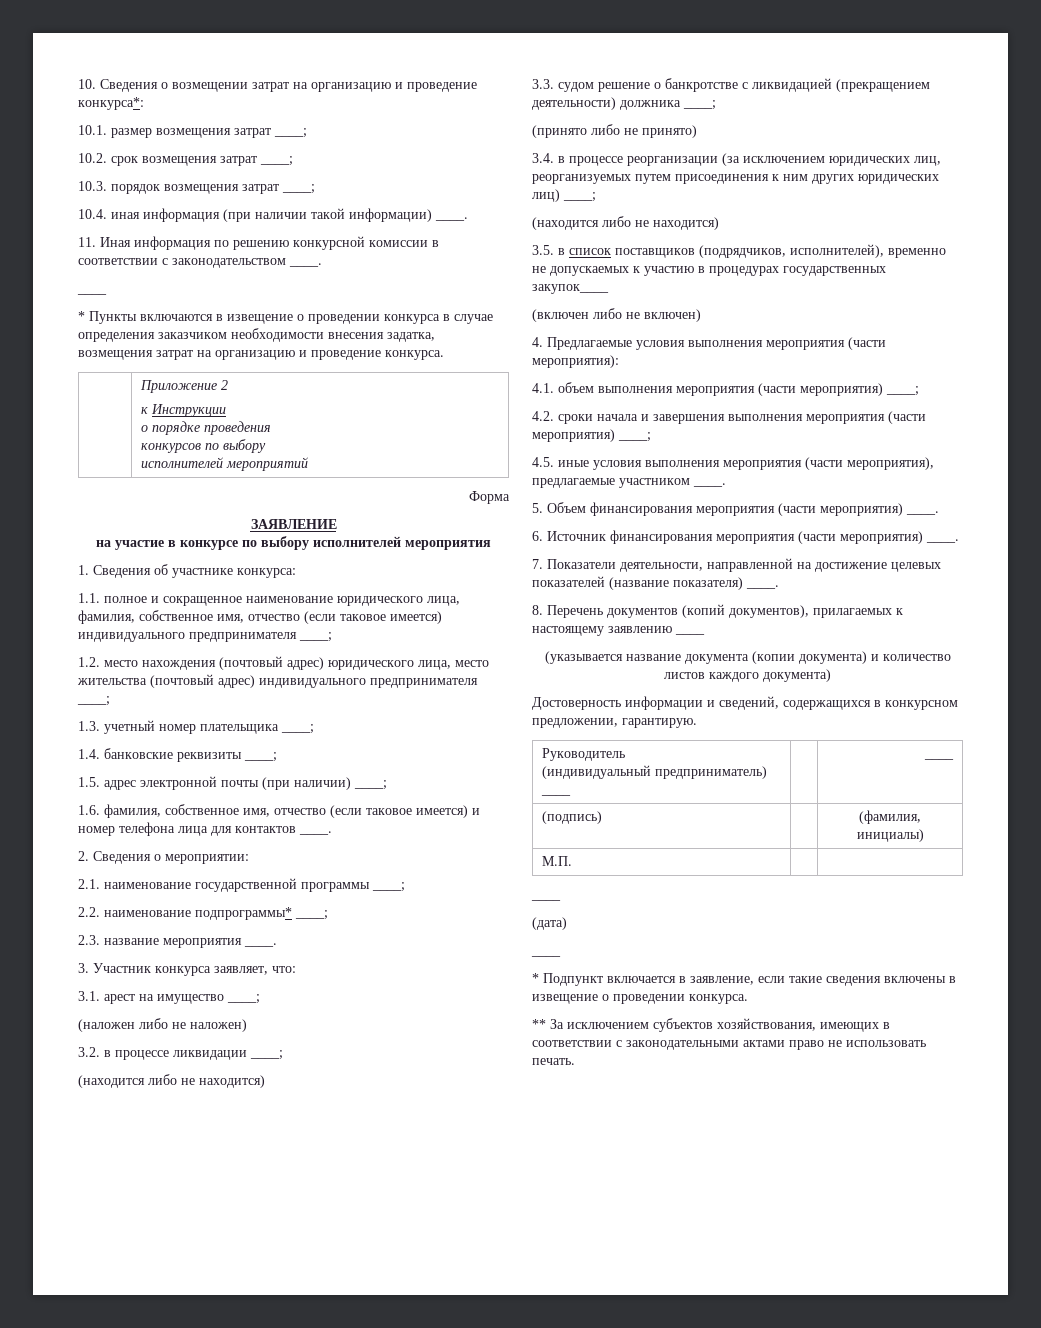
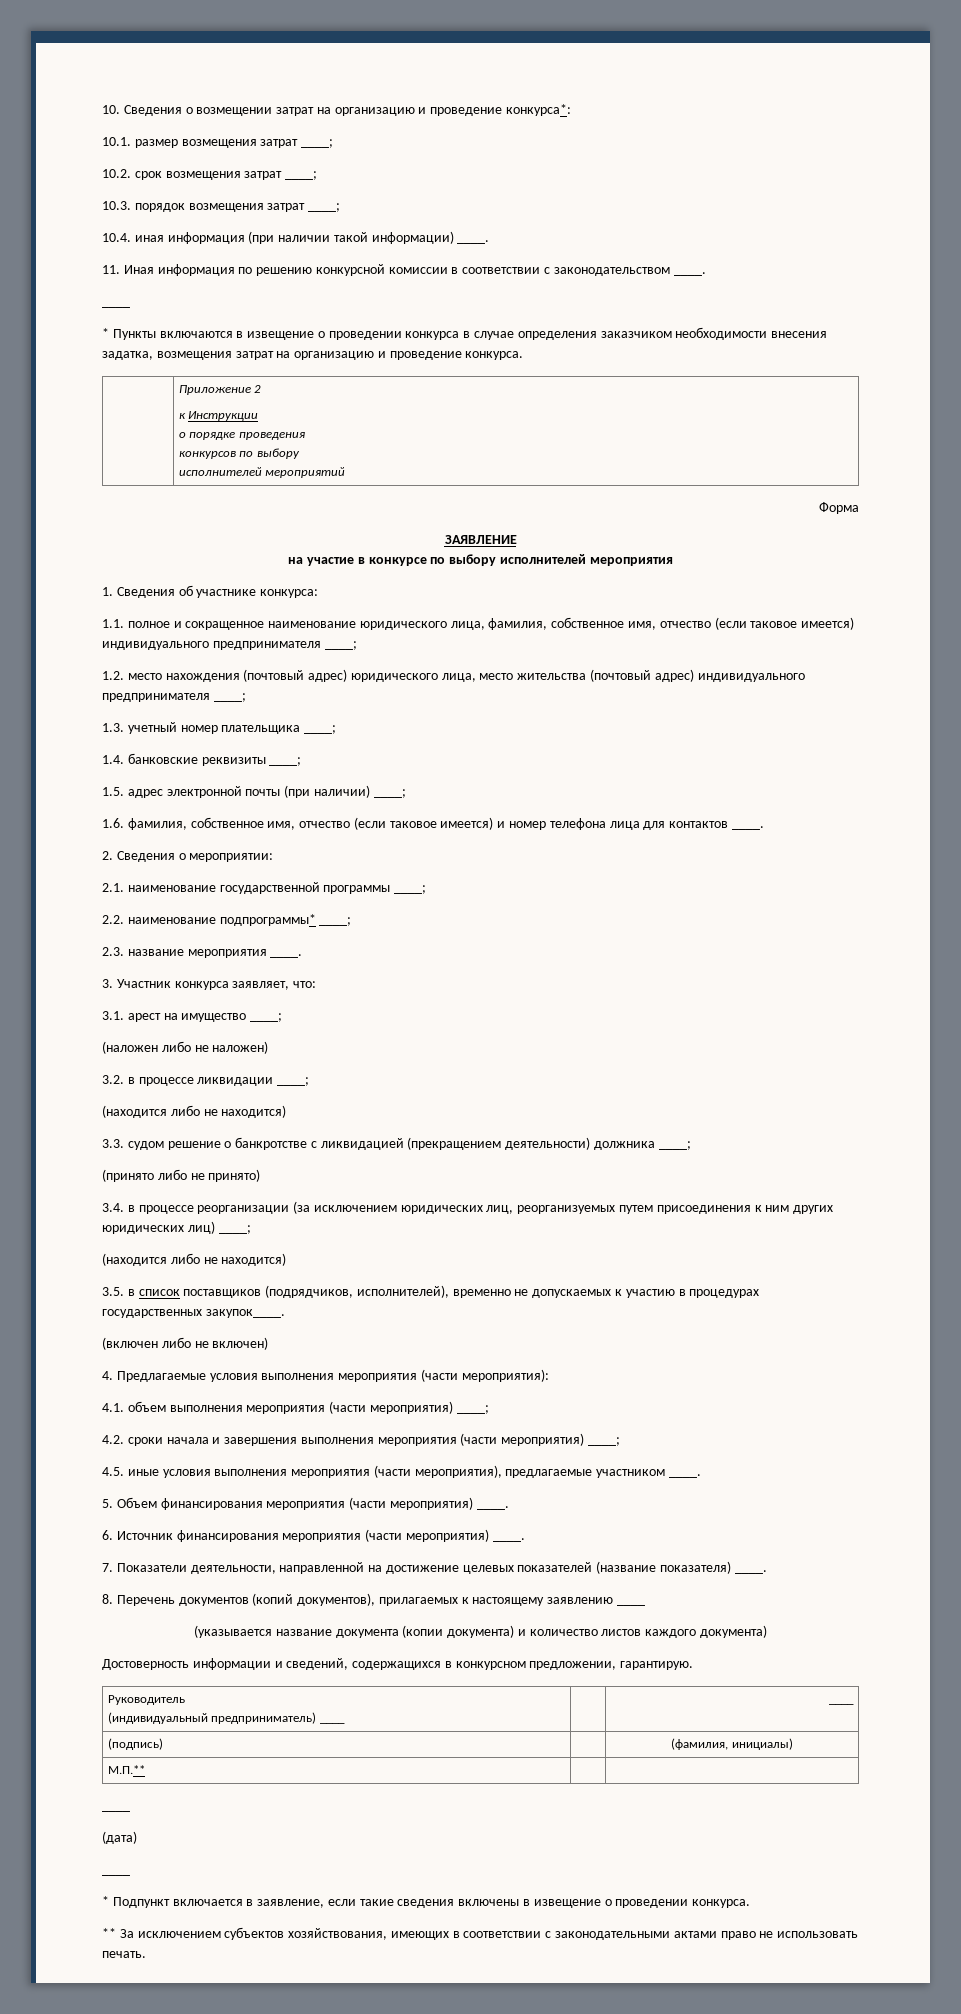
[532,284,609,294] закупок____ -> [205,1309,285,1318] закупок____.
[541,856,572,866] М.П. -> [107,1765,145,1774] М.П.**

